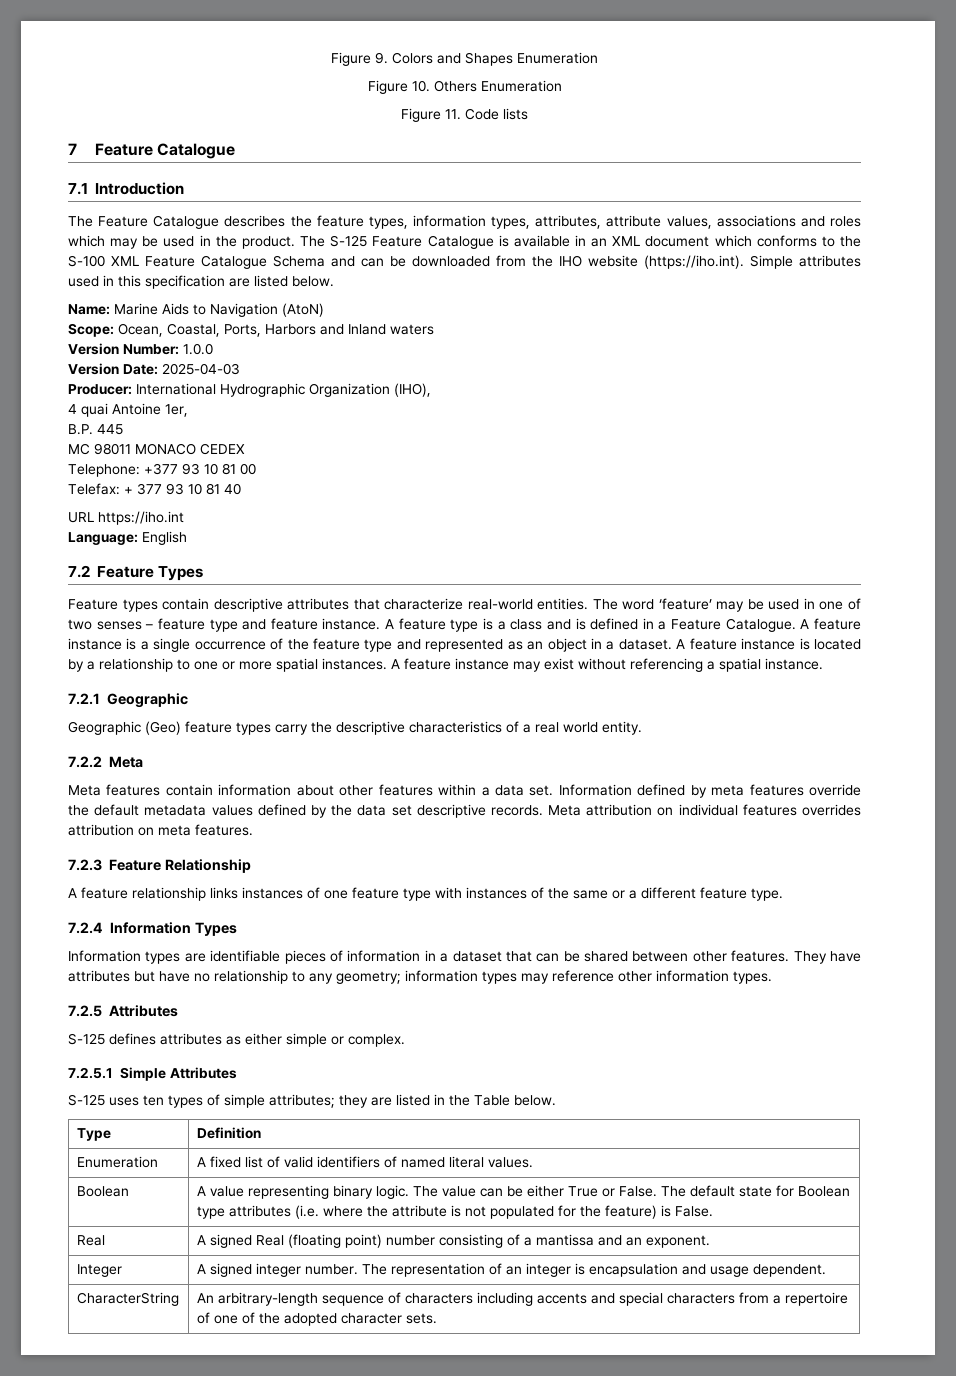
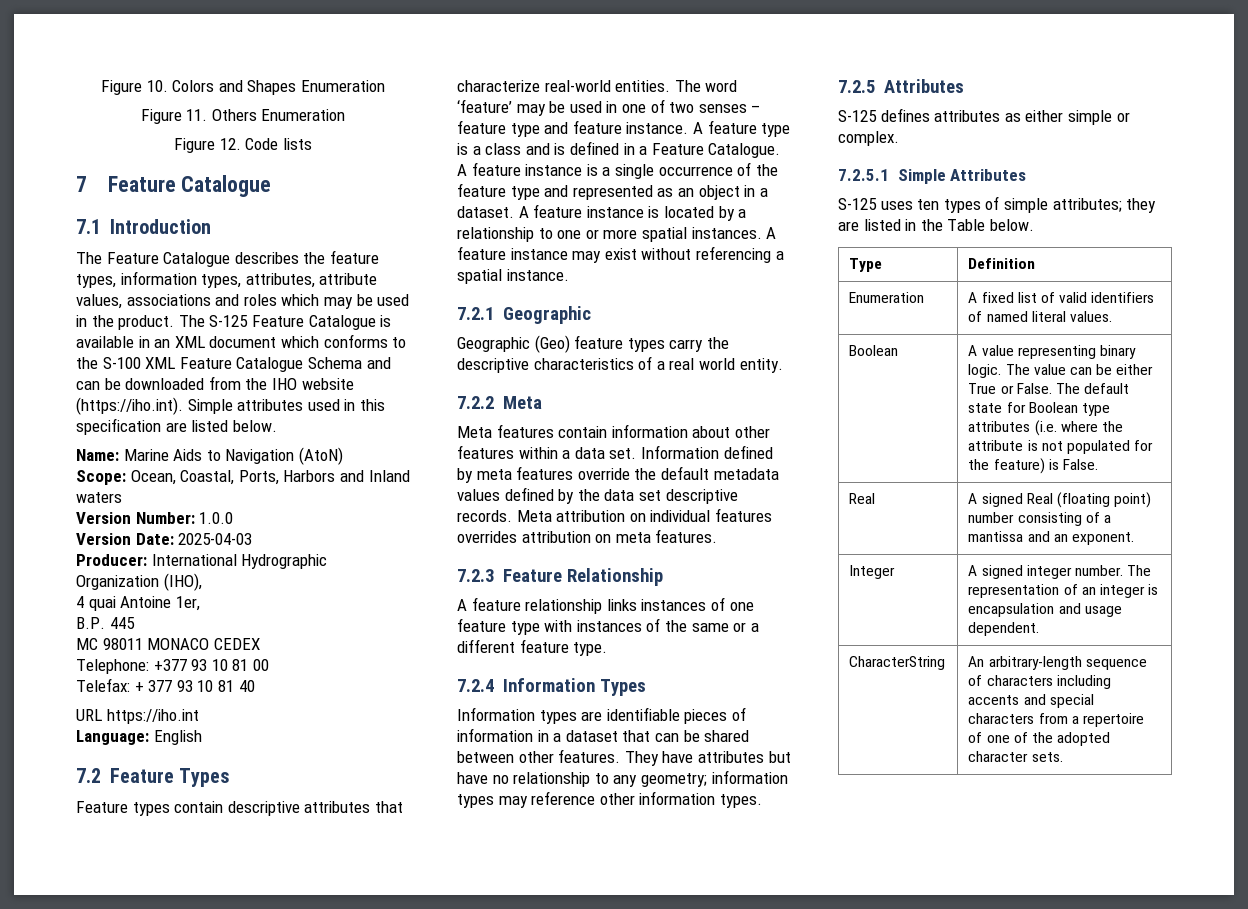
[331,52,388,66] Figure 9. -> [101,80,168,95] Figure 10.
[411,80,430,92] 10. -> [186,109,208,121] 11.
[445,109,461,120] 11. -> [219,138,241,150] 12.

